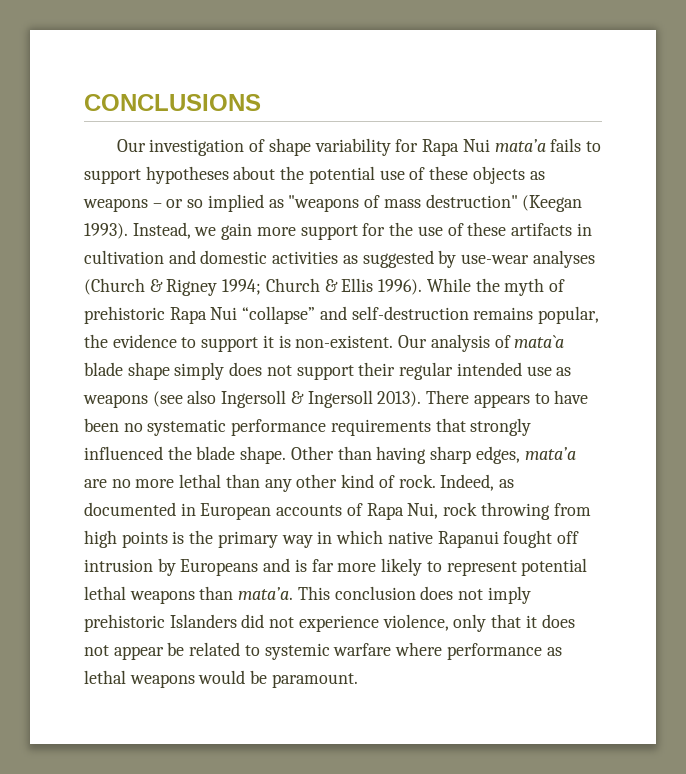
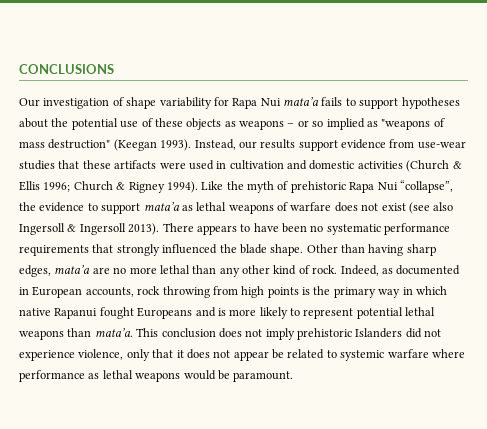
[194,222,572,240] we gain more support for the use of these artifacts -> [238,139,466,151] [19,160,214,170] our results support evidence from use-wear studies that these artifacts were used
[342,250,595,268] [84,278,471,296] as suggested by use-wear analyses (Church & Rigney 1994; Church & Ellis 1996). While -> [406,160,462,172] [19,181,224,193] (Church & Ellis 1996; Church & Rigney 1994). Like
[242,306,600,324] [84,334,565,352] [84,362,572,380] [83,394,148,408] “collapse” and self-destruction remains popular, the evidence to support it is non-existent. Our analysis of mata`a blade shape simply does not support their regular intended use as weapons -> [399,180,453,193] [19,202,406,214] “collapse”, the evidence to support mata’a as lethal weapons of warfare does not exist
[276,503,439,520] accounts of Rapa Nui, -> [85,287,134,297] accounts,
[556,531,579,544] [84,558,176,576] off intrusion by -> (134, 313) none
[311,559,334,572] far -> (226, 312) none

